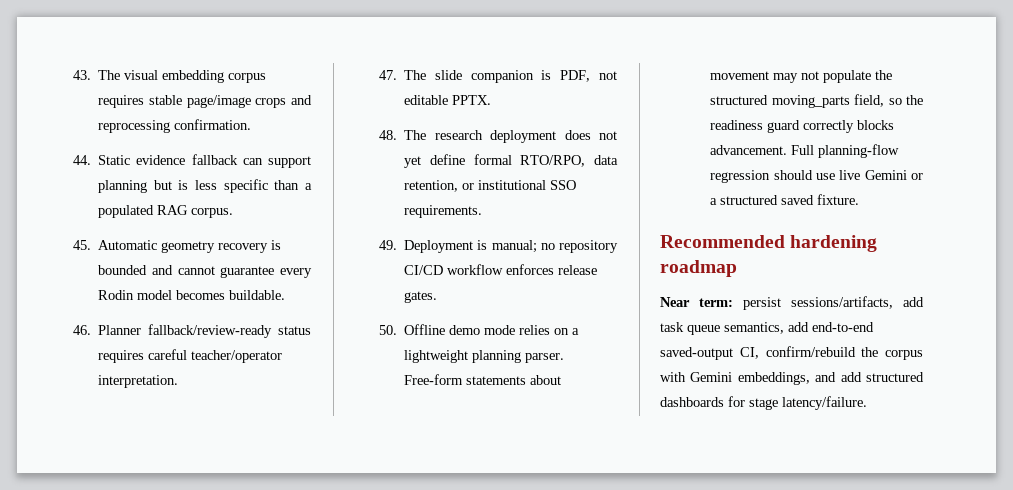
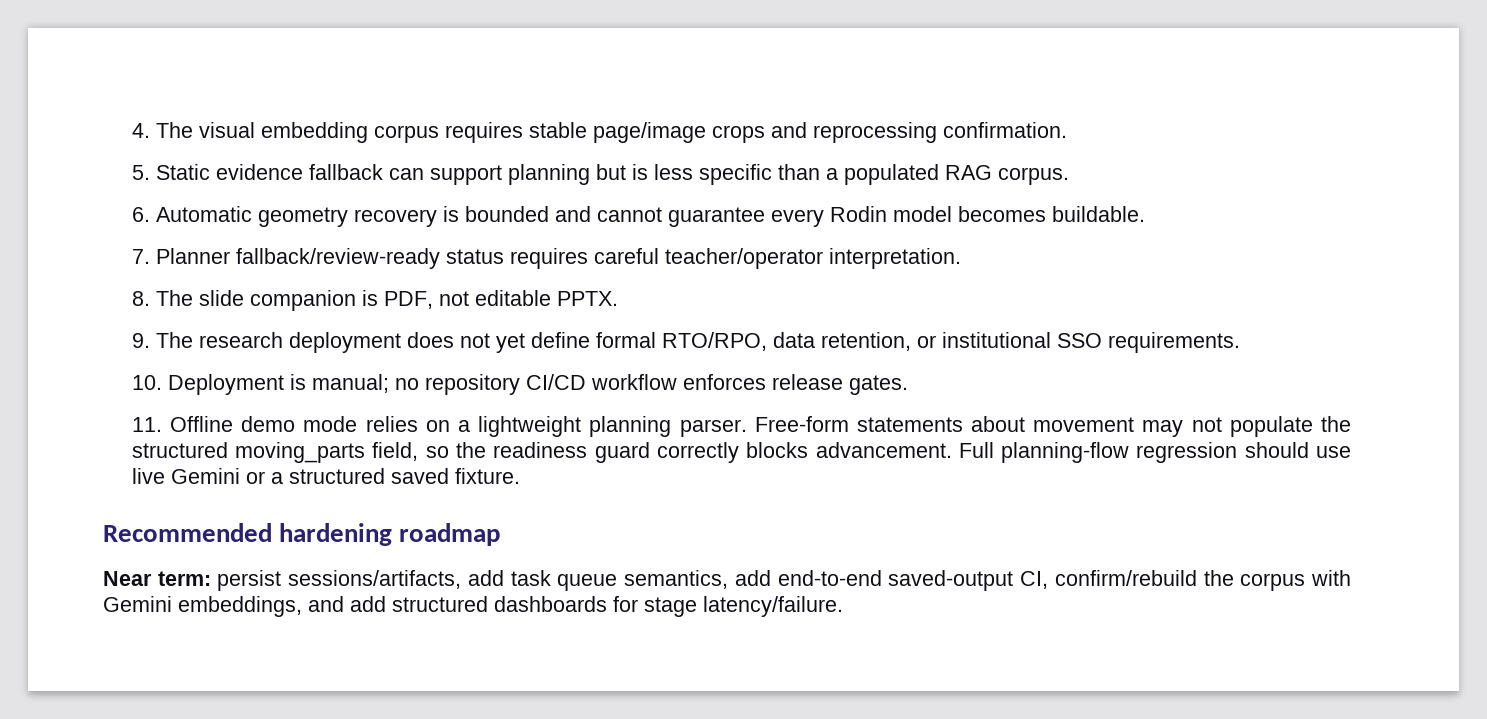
[72,70,91,80] 43. -> [131,123,150,138] 4.
[72,155,91,165] 44. -> [131,165,150,180] 5.
[72,240,91,250] 45. -> [131,207,150,222] 6.
[72,325,91,335] 46. -> [131,249,150,264] 7.
[378,70,397,80] 47. -> [131,291,150,306] 8.
[378,130,397,140] 48. -> [131,333,150,348] 9.
[378,240,397,250] 49. -> [131,375,162,390] 10.
[378,325,397,335] 50. -> [131,417,162,432] 11.

